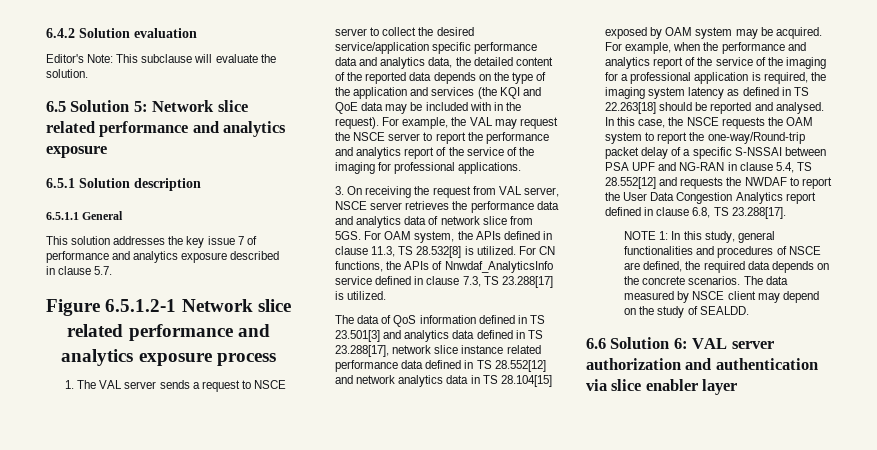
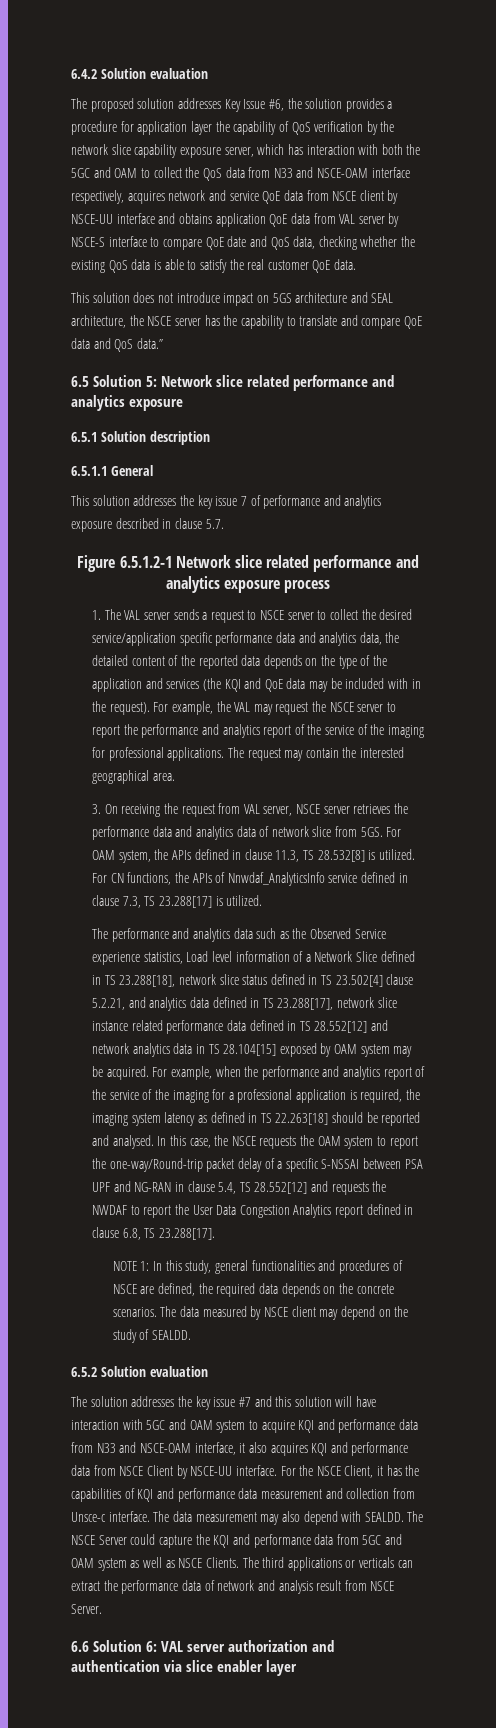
[46,54,276,63] [46,69,88,78] Editor's Note: This subclause will evaluate the solution. -> [71,98,393,112] [71,121,395,135] [71,144,421,158] [71,167,410,181] [71,190,399,204] [71,213,400,227] [71,236,416,250] [71,259,357,273] [71,292,394,306] [71,315,423,329] [71,338,163,352] The proposed solution addresses Key Issue #6, the solution provides a procedure for application layer the capability of QoS verification by the network slice capability exposure server, which has interaction with both the 5GC and OAM to collect the QoS data from N33 and NSCE-OAM interface respectively, acquires network and service QoE data from NSCE client by NSCE-UU interface and obtains application QoE data from VAL server by NSCE-S interface to compare QoE date and QoS data, checking whether the existing QoS data is able to satisfy the real customer QoE data. // This solution does not introduce impact on 5GS architecture and SEAL architecture, the NSCE server has the capability to translate and compare QoE data and QoS data.”
(522, 168) none -> [227,747,405,761] [91,770,175,784] The request may contain the interested geographical area.
[357,315,545,327] [335,330,381,342] data of QoS information defined in TS 23.501[3] -> [111,928,386,942] [91,951,415,965] [91,974,414,987] [91,998,125,1010] performance and analytics data such as the Observed Service experience statistics, Load level information of a Network Slice defined in TS 23.288[18], network slice status defined in TS 23.502[4] clause 5.2.21,
(749, 310) none -> [71,1366,208,1377] [71,1396,377,1410] [71,1419,419,1433] [71,1442,409,1456] [71,1465,420,1479] [71,1488,415,1502] [71,1511,424,1525] [71,1534,403,1548] [71,1557,413,1571] [71,1580,395,1594] [71,1604,102,1614] // 6.5.2 Solution evaluation // The solution addresses the key issue #7 and this solution will have interaction with 5GC and OAM system to acquire KQI and performance data from N33 and NSCE-OAM interface, it also acquires KQI and performance data from NSCE Client by NSCE-UU interface. For the NSCE Client, it has the capabilities of KQI and performance data measurement and collection from Unsce-c interface. The data measurement may also depend with SEALDD. The NSCE Server could capture the KQI and performance data from 5GC and OAM system as well as NSCE Clients. The third applications or verticals can extract the performance data of network and analysis result from NSCE Server.

